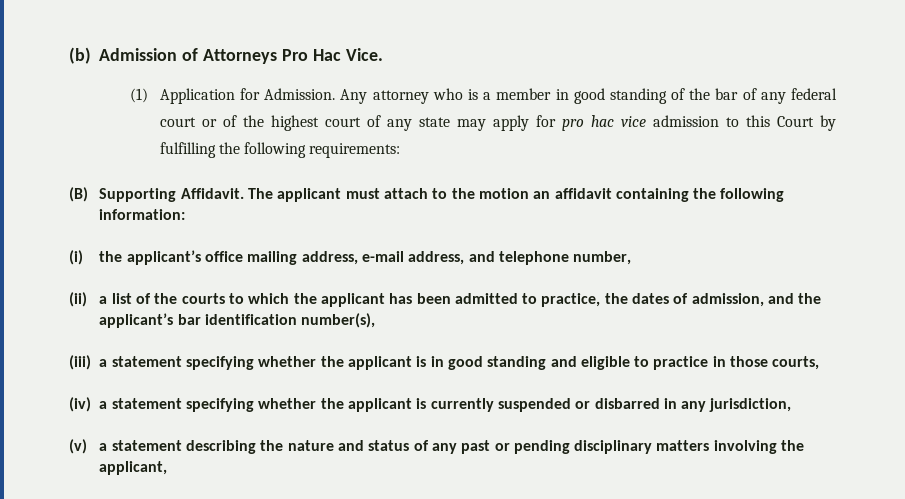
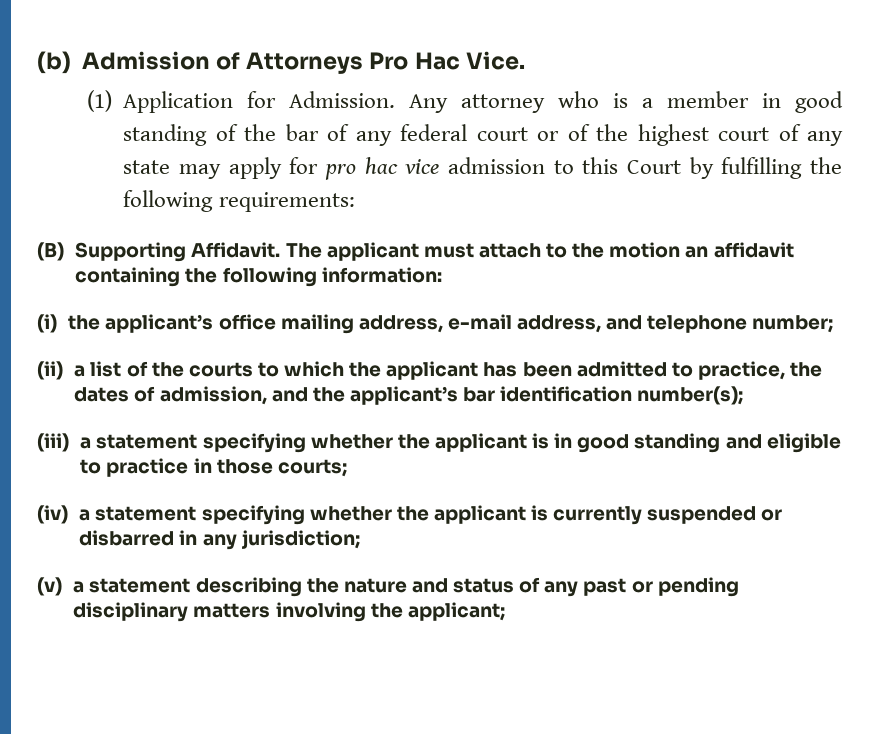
[573,251,632,265] number, -> [752,315,834,333] number;
[301,313,376,328] number(s), -> [637,386,744,405] number(s);
[772,356,820,370] courts, -> [277,459,347,477] courts;
[709,398,792,412] jurisdiction, -> [241,530,360,549] jurisdiction;
[99,461,168,475] applicant, -> [407,602,505,621] applicant;

